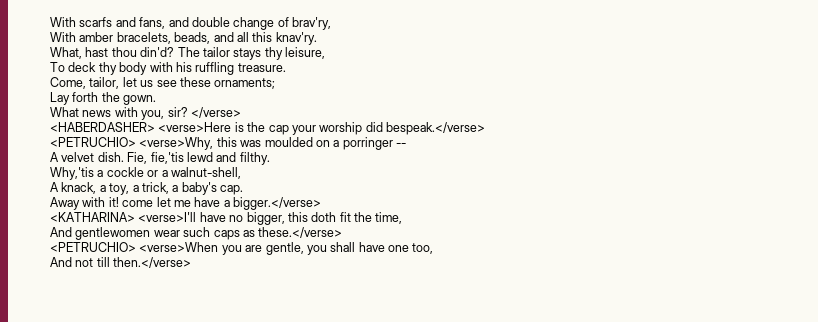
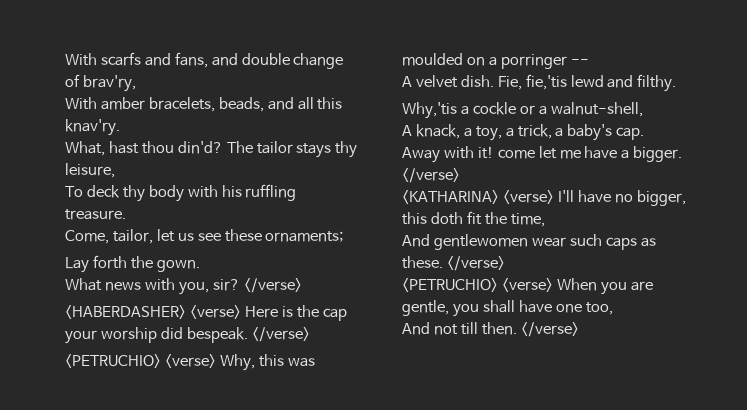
[158,122,232,132] <verse>Here -> [189,305,278,319] <verse> Here
[386,122,485,135] [50,137,214,150] bespeak.</verse> // <PETRUCHIO> <verse>Why, -> [186,327,310,343] [65,354,255,371] bespeak. </verse> // <PETRUCHIO> <verse> Why,
[233,197,321,210] bigger.</verse> -> [633,146,683,162] [402,168,460,183] bigger. </verse>
[138,212,197,222] <verse>I'll -> [502,190,574,204] <verse> I'll
[258,227,343,238] [50,242,219,252] these.</verse> // <PETRUCHIO> <verse>When -> [402,256,505,271] [402,278,597,292] these. </verse> // <PETRUCHIO> <verse> When
[113,257,192,268] then.</verse> -> [481,322,579,337] then. </verse>

